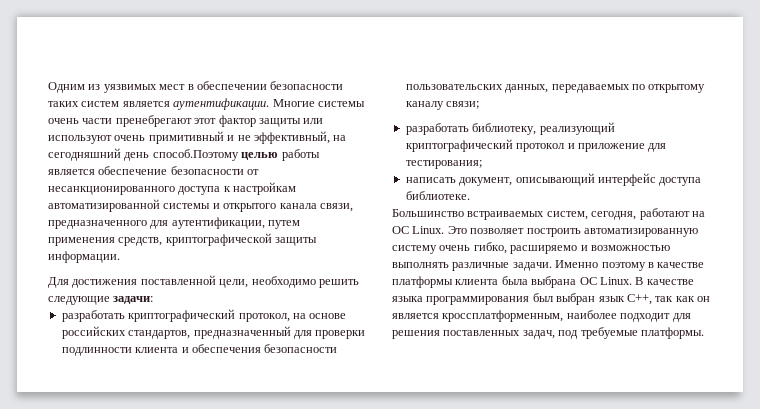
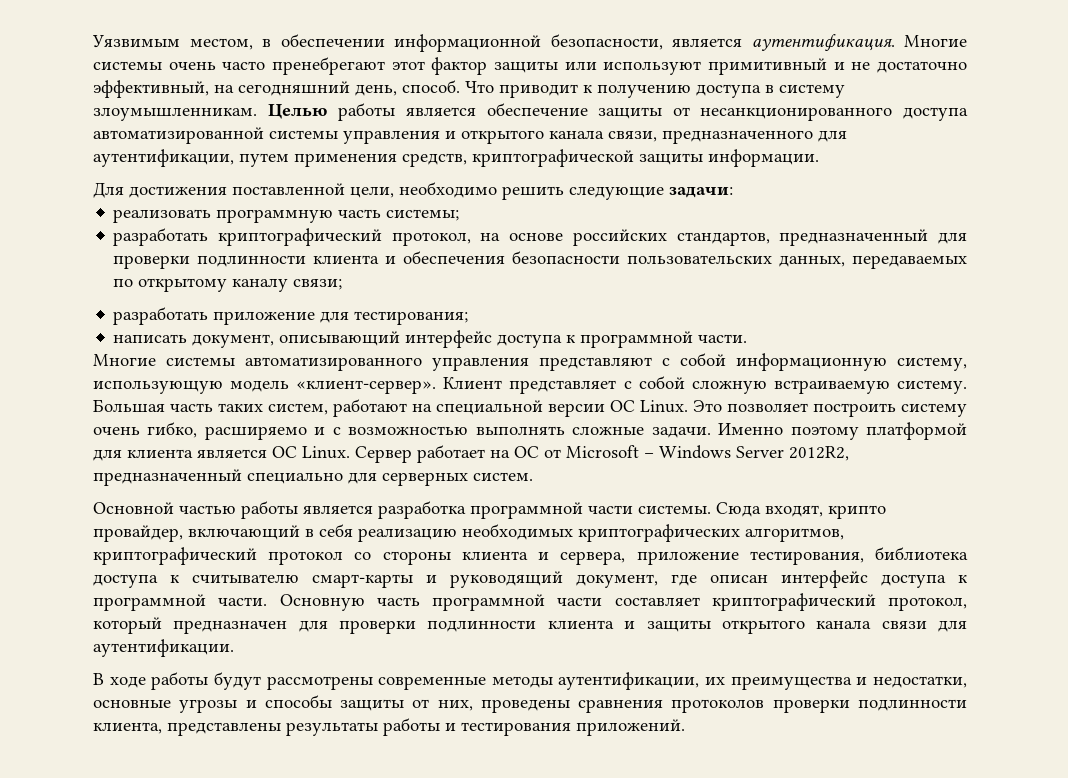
[48,81,344,93] [48,98,270,110] Одним из уязвимых мест в обеспечении безопасности таких систем является аутентификации. -> [92,34,895,52] Уязвимым местом, в обеспечении информационной безопасности, является аутентификация.
[82,118,113,124] части -> [222,61,266,70] часто
[114,135,146,141] очень -> (702, 68) none
(251, 138) none -> [877,61,967,73] достаточно
[124,149,279,161] день способ.Поэтому целью -> [355,80,845,98] [93,104,328,121] день, способ. Что приводит к получению доступа в систему злоумышленникам. Целью
[170,166,244,175] безопасности -> [598,107,663,119] защиты
[223,182,297,195] к настройкам -> (968, 114) none
(211, 206) none -> [343,130,440,144] управления
(154, 300) none -> [113,209,460,223] // реализовать программную часть системы;
[472,122,615,135] [405,139,575,152] библиотеку, реализующий криптографический протокол и -> (209, 316) none
[405,191,470,200] [392,208,705,220] библиотеке. // Большинство встраиваемых систем, сегодня, работают на -> [566,331,748,348] [93,353,967,371] [93,376,967,394] [93,399,605,417] к программной части. // Многие системы автоматизированного управления представляют с собой информационную систему, использующую модель «клиент-сервер». Клиент представляет с собой сложную встраиваемую систему. Большая часть таких систем, работают на специальной версии
[583,228,698,237] автоматизированную -> (896, 410) none
(588, 248) none -> [332,427,341,435] с
[452,262,510,271] различные -> [572,426,645,435] сложные
[647,262,705,268] [392,276,694,288] [392,293,710,305] [392,310,691,322] [392,327,704,339] в качестве платформы клиента была выбрана ОС Linux. В качестве языка программирования был выбран язык С++, так как он является кроссплатформенным, наиболее подходит для решения поставленных задач, под требуемые платформы. -> [866,422,968,440] [93,445,849,463] [93,469,533,486] [93,501,886,519] [93,524,844,542] [93,547,968,565] [93,570,968,588] [93,593,967,611] [93,617,968,634] [93,639,234,657] [93,672,967,690] [93,695,967,713] [93,718,685,736] платформой для клиента является ОС Linux. Сервер работает на ОС от Microsoft – Windows Server 2012R2, предназначенный специально для серверных систем. // Основной частью работы является разработка программной части системы. Сюда входят, крипто провайдер, включающий в себя реализацию необходимых криптографических алгоритмов, криптографический протокол со стороны клиента и сервера, приложение тестирования, библиотека доступа к считывателю смарт-карты и руководящий документ, где описан интерфейс доступа к программной части. Основную часть программной части составляет криптографический протокол, который предназначен для проверки подлинности клиента и защиты открытого канала связи для аутентификации. // В ходе работы будут рассмотрены современные методы аутентификации, их преимущества и недостатки, основные угрозы и способы защиты от них, проведены сравнения протоколов проверки подлинности клиента, представлены результаты работы и тестирования приложений.

